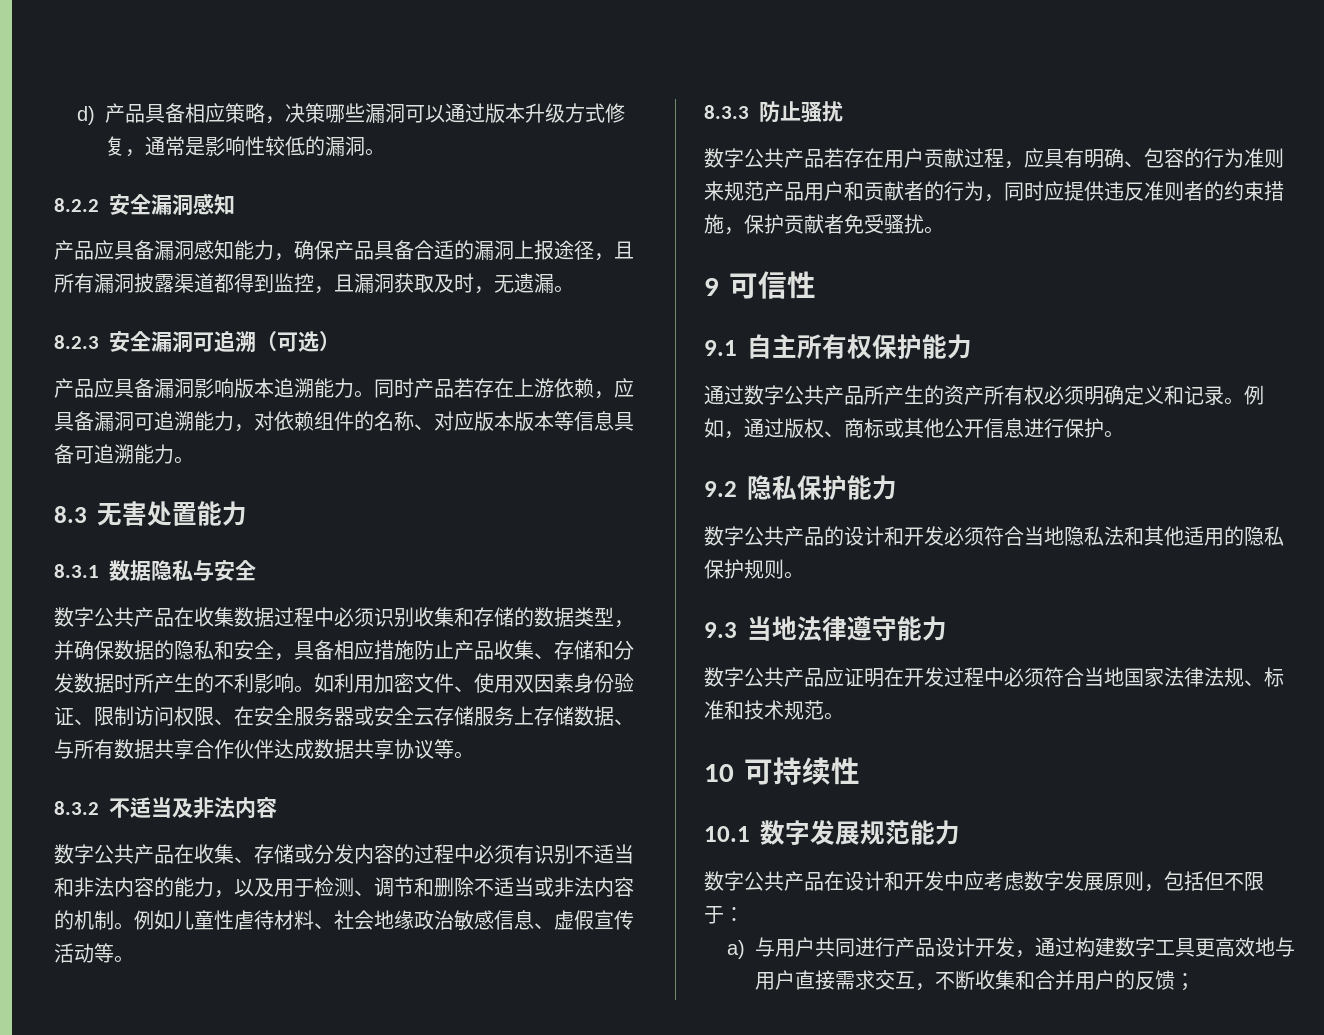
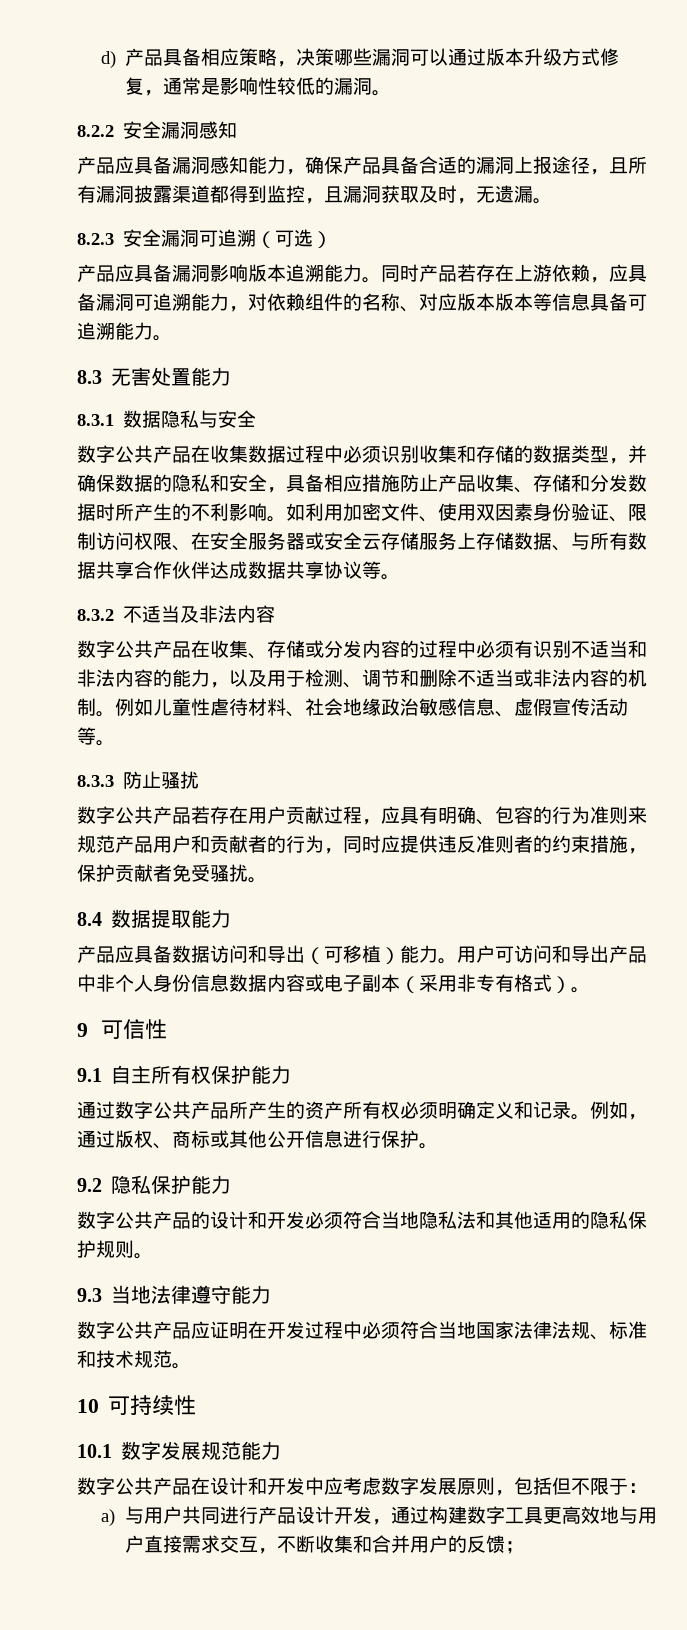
(944, 230) none -> [77,909,232,928] [77,945,647,964] [77,974,590,993] // 8.4数据提取能力 // 产品应具备数据访问和导出（可移植）能力。用户可访问和导出产品中非个人身份信息数据内容或电子副本（采用非专有格式）。

